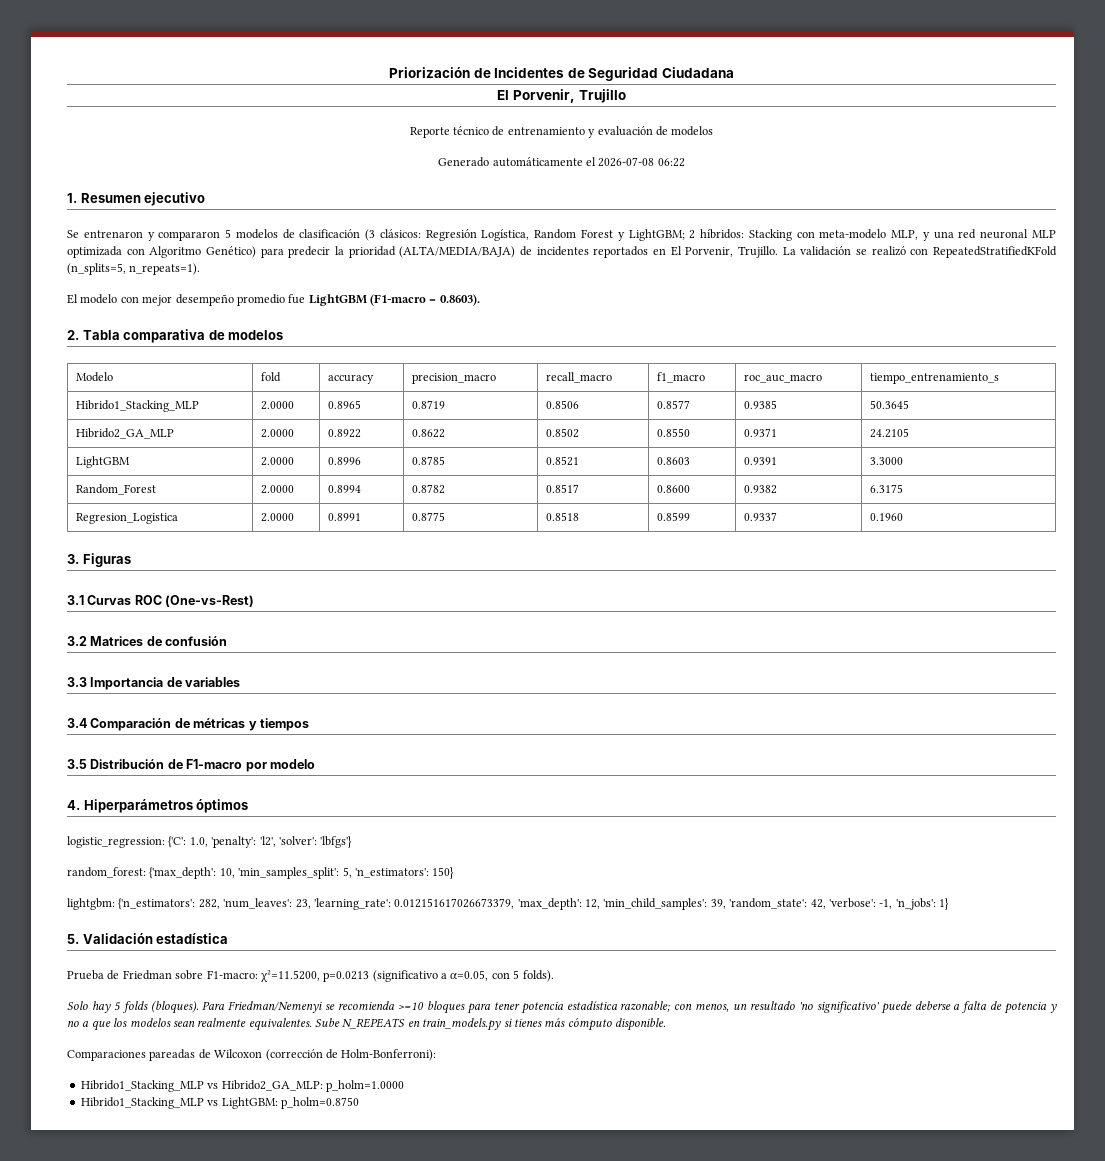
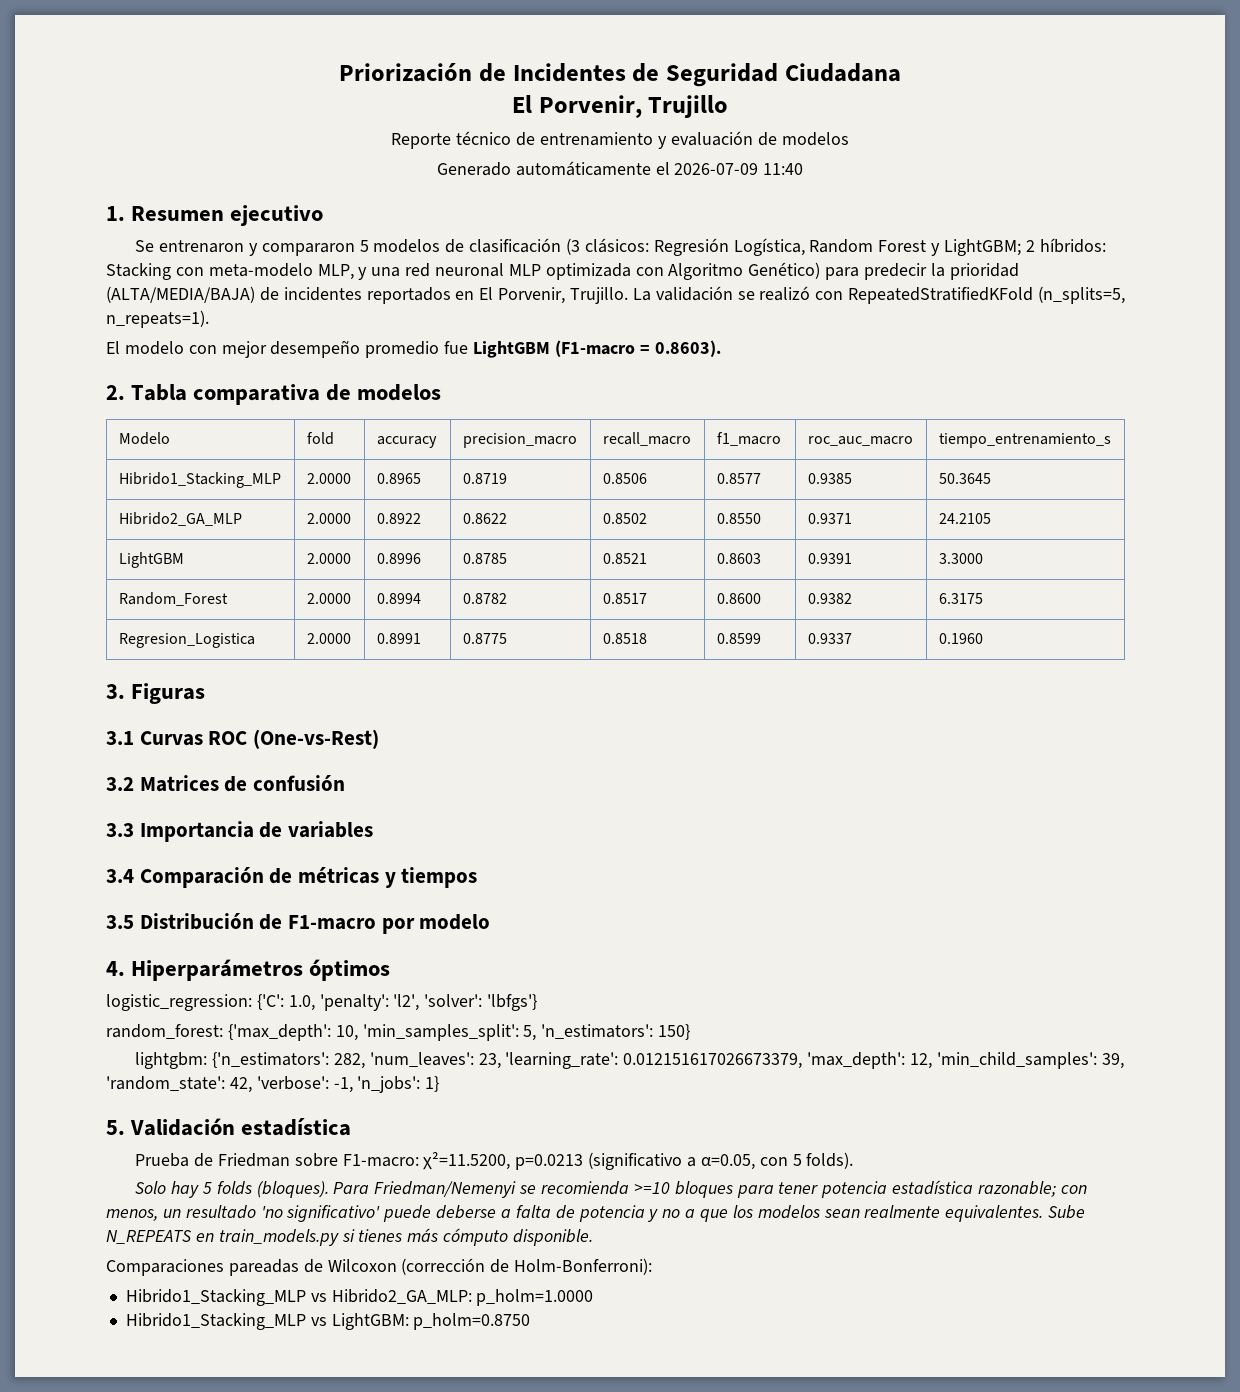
[598,157,685,167] 2026-07-08 06:22 -> [674,163,804,175] 2026-07-09 11:40

